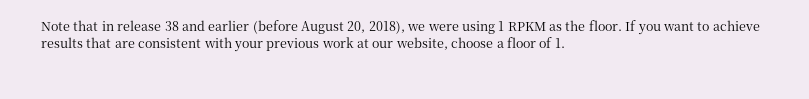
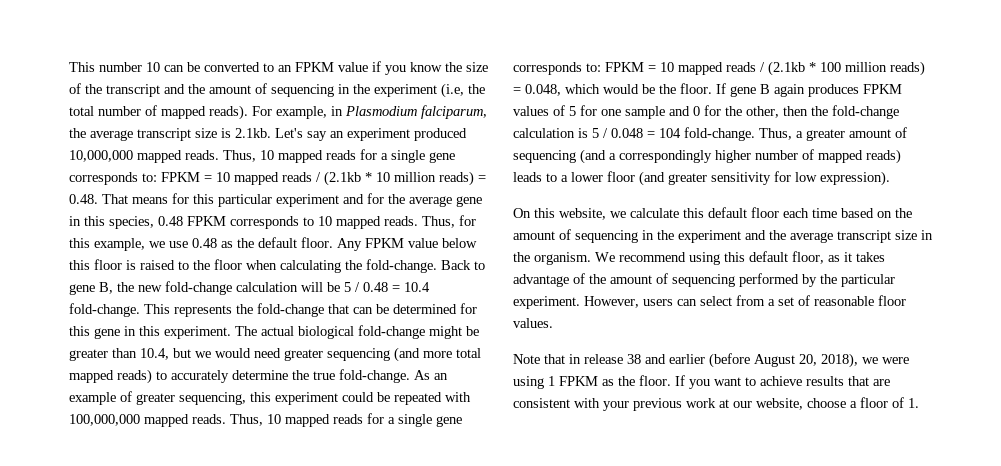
(41, 26) none -> [69,61,488,75] [69,83,485,98] [69,105,487,120] [69,128,467,141] [69,149,455,163] [69,171,486,186] [69,193,482,207] [69,215,476,229] [69,237,477,251] [69,259,485,273] [69,281,430,295] [69,303,477,317] [69,325,479,339] [69,347,481,362] [69,369,448,384] [69,391,471,405] [69,413,462,427] [513,61,925,76] [513,83,902,97] [513,105,899,119] [513,127,907,141] [513,149,901,164] [513,171,890,186] [513,207,912,220] [513,229,933,243] [513,251,885,265] [513,273,895,287] [513,295,906,309] [513,318,553,328] This number 10 can be converted to an FPKM value if you know the size of the transcript and the amount of sequencing in the experiment (i.e, the total number of mapped reads). For example, in Plasmodium falciparum, the average transcript size is 2.1kb. Let's say an experiment produced 10,000,000 mapped reads. Thus, 10 mapped reads for a single gene corresponds to: FPKM = 10 mapped reads / (2.1kb * 10 million reads) = 0.48. That means for this particular experiment and for the average gene in this species, 0.48 FPKM corresponds to 10 mapped reads. Thus, for this example, we use 0.48 as the default floor. Any FPKM value below this floor is raised to the floor when calculating the fold-change. Back to gene B, the new fold-change calculation will be 5 / 0.48 = 10.4 fold-change. This represents the fold-change that can be determined for this gene in this experiment. The actual biological fold-change might be greater than 10.4, but we would need greater sequencing (and more total mapped reads) to accurately determine the true fold-change. As an example of greater sequencing, this experiment could be repeated with 100,000,000 mapped reads. Thus, 10 mapped reads for a single gene corresponds to: FPKM = 10 mapped reads / (2.1kb * 100 million reads) = 0.048, which would be the floor. If gene B again produces FPKM values of 5 for one sample and 0 for the other, then the fold-change calculation is 5 / 0.048 = 104 fold-change. Thus, a greater amount of sequencing (and a correspondingly higher number of mapped reads) leads to a lower floor (and greater sensitivity for low expression). // On this website, we calculate this default floor each time based on the amount of sequencing in the experiment and the average transcript size in the organism. We recommend using this default floor, as it takes advantage of the amount of sequencing performed by the particular experiment. However, users can select from a set of reasonable floor values. //
[507,22,546,31] RPKM -> [559,376,598,386] FPKM

